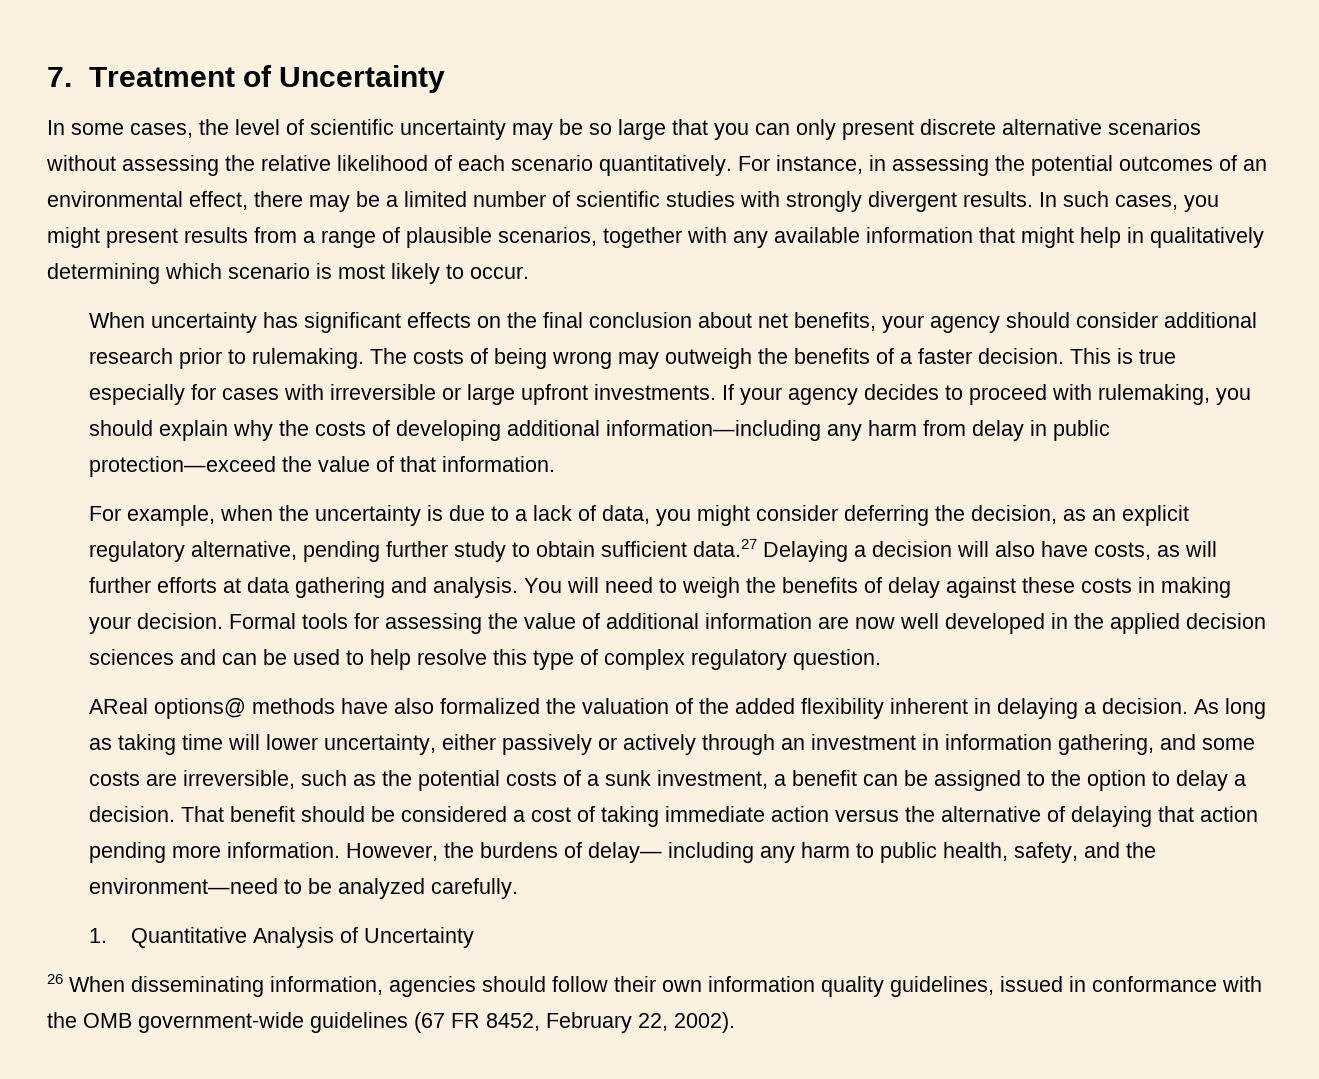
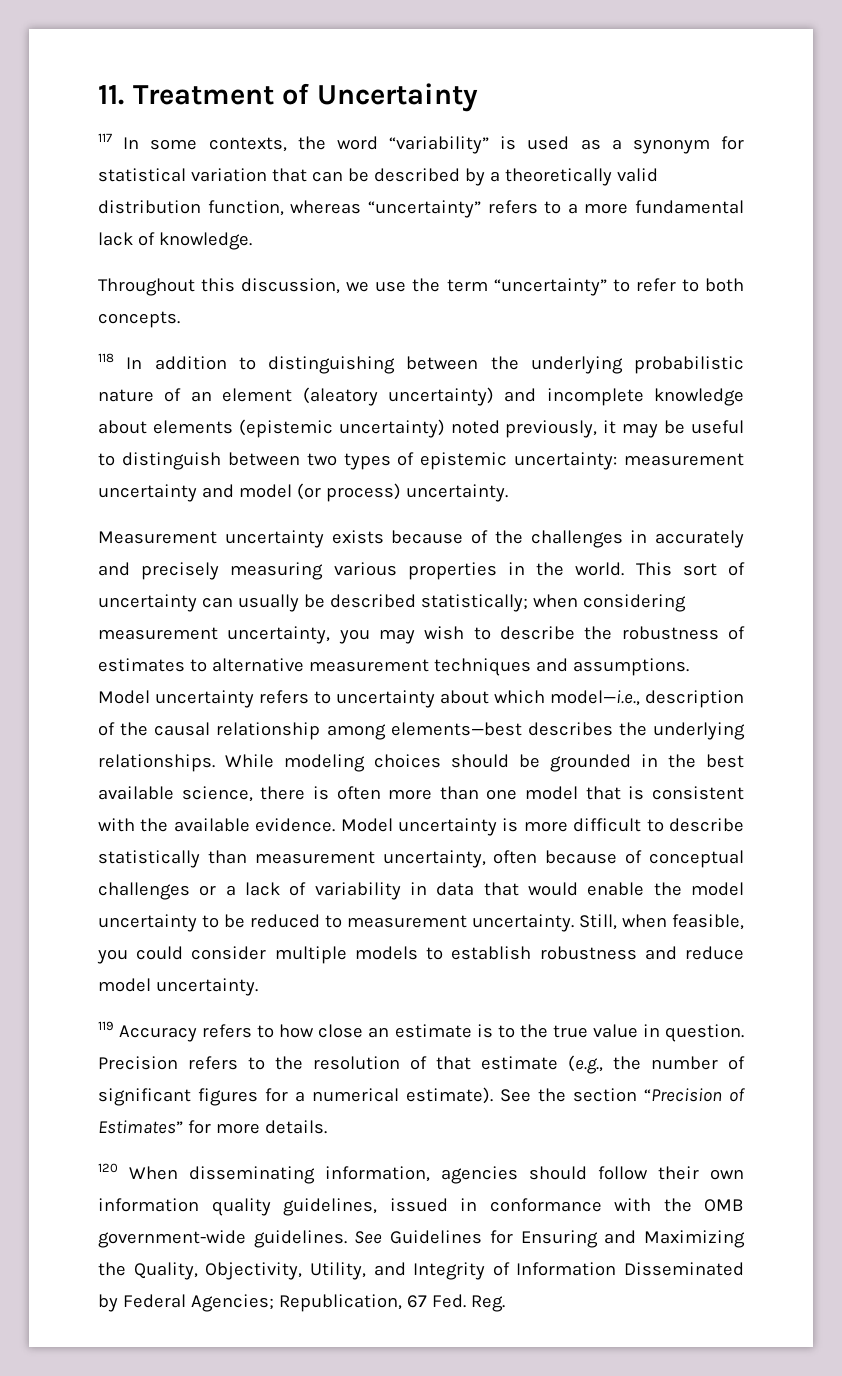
[47,67,72,87] 7. -> [98,85,124,105] 11.
(446, 79) none -> [98,133,112,142] 117
[130,119,1201,140] [46,155,1267,176] [47,191,1219,212] [47,227,1264,248] [47,263,529,284] [89,312,1258,333] [89,348,1177,369] [89,384,1252,405] [89,420,1111,441] [89,456,556,477] [89,505,1190,526] [89,539,1218,562] [89,577,1232,598] [89,613,1267,634] [89,649,882,670] [89,698,1267,719] [89,734,1256,755] [89,770,1247,791] [89,806,1259,827] [89,842,1157,863] [89,878,519,899] [89,927,475,948] [47,974,63,984] cases, the level of scientific uncertainty may be so large that you can only present discrete alternative scenarios without assessing the relative likelihood of each scenario quantitatively. For instance, in assessing the potential outcomes of an environmental effect, there may be a limited number of scientific studies with strongly divergent results. In such cases, you might present results from a range of plausible scenarios, together with any available information that might help in qualitatively determining which scenario is most likely to occur. // When uncertainty has significant effects on the final conclusion about net benefits, your agency should consider additional research prior to rulemaking. The costs of being wrong may outweigh the benefits of a faster decision. This is true especially for cases with irreversible or large upfront investments. If your agency decides to proceed with rulemaking, you should explain why the costs of developing additional information—including any harm from delay in public protection—exceed the value of that information. // For example, when the uncertainty is due to a lack of data, you might consider deferring the decision, as an explicit regulatory alternative, pending further study to obtain sufficient data.27 Delaying a decision will also have costs, as will further efforts at data gathering and analysis. You will need to weigh the benefits of delay against these costs in making your decision. Formal tools for assessing the value of additional information are now well developed in the applied decision sciences and can be used to help resolve this type of complex regulatory question. // AReal options@ methods have also formalized the valuation of the added flexibility inherent in delaying a decision. As long as taking time will lower uncertainty, either passively or actively through an investment in information gathering, and some costs are irreversible, such as the potential costs of a sunk investment, a benefit can be assigned to the option to delay a decision. That benefit should be considered a cost of taking immediate action versus the alternative of delaying that action pending more information. However, the burdens of delay— including any harm to public health, safety, and the environment—need to be analyzed carefully. // 1. Quantitative Analysis of Uncertainty // 26 -> [208,136,744,154] [98,168,658,186] [98,200,744,218] [98,232,252,250] [98,278,744,296] [98,311,180,328] [98,353,744,374] [98,387,744,406] [98,419,744,438] [98,452,744,470] [98,483,508,502] [98,530,744,548] [98,562,745,580] [98,594,686,612] [98,626,745,644] [98,658,689,676] [98,690,744,708] [98,722,745,740] [98,754,744,772] [98,786,744,802] [98,818,744,836] [98,850,744,868] [98,882,744,900] [98,914,744,932] [97,946,744,964] [98,978,258,996] [98,1021,744,1042] [98,1055,745,1074] [98,1087,745,1106] [98,1120,327,1134] [98,1163,118,1173] contexts, the word “variability” is used as a synonym for statistical variation that can be described by a theoretically valid distribution function, whereas “uncertainty” refers to a more fundamental lack of knowledge. // Throughout this discussion, we use the term “uncertainty” to refer to both concepts. // 118 In addition to distinguishing between the underlying probabilistic nature of an element (aleatory uncertainty) and incomplete knowledge about elements (epistemic uncertainty) noted previously, it may be useful to distinguish between two types of epistemic uncertainty: measurement uncertainty and model (or process) uncertainty. // Measurement uncertainty exists because of the challenges in accurately and precisely measuring various properties in the world. This sort of uncertainty can usually be described statistically; when considering measurement uncertainty, you may wish to describe the robustness of estimates to alternative measurement techniques and assumptions. Model uncertainty refers to uncertainty about which model—i.e., description of the causal relationship among elements—best describes the underlying relationships. While modeling choices should be grounded in the best available science, there is often more than one model that is consistent with the available evidence. Model uncertainty is more difficult to describe statistically than measurement uncertainty, often because of conceptual challenges or a lack of variability in data that would enable the model uncertainty to be reduced to measurement uncertainty. Still, when feasible, you could consider multiple models to establish robustness and reduce model uncertainty. // 119 Accuracy refers to how close an estimate is to the true value in question. Precision refers to the resolution of that estimate (e.g., the number of significant figures for a numerical estimate). See the section “Precision of Estimates” for more details. // 120
[310,1012,735,1033] guidelines (67 FR 8452, February 22, 2002). -> [253,1230,745,1248] [98,1262,744,1280] [98,1294,505,1312] guidelines. See Guidelines for Ensuring and Maximizing the Quality, Objectivity, Utility, and Integrity of Information Disseminated by Federal Agencies; Republication, 67 Fed. Reg.

